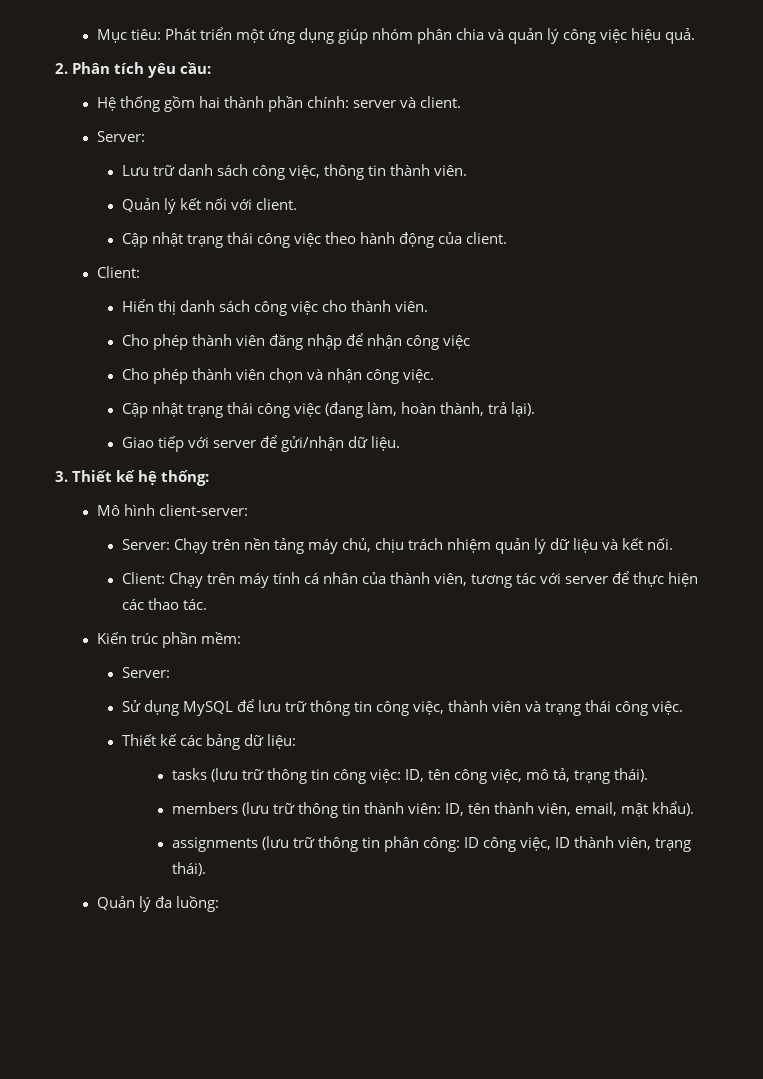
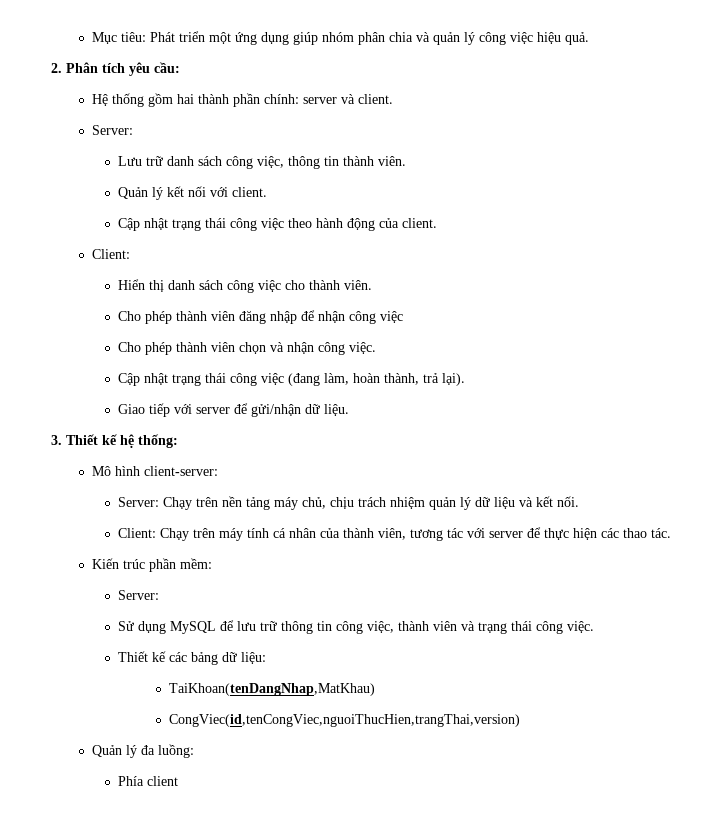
[171,768,649,784] [171,801,695,818] [171,836,692,852] [171,862,206,876] tasks (lưu trữ thông tin công việc: ID, tên công việc, mô tả, trạng thái). // members (lưu trữ thông tin thành viên: ID, tên thành viên, email, mật khẩu). // assignments (lưu trữ thông tin phân công: ID công việc, ID thành viên, trạng thái). -> [168,683,375,696] [168,714,520,727] TaiKhoan(tenDangNhap,MatKhau) // CongViec(id,tenCongViec,nguoiThucHien,trangThai,version)
(219, 904) none -> [117,776,178,786] // Phía client

